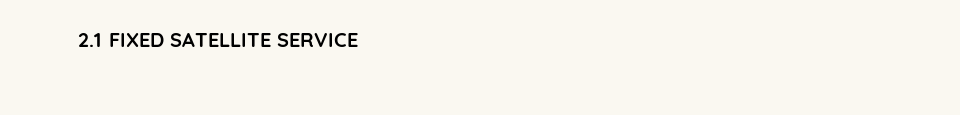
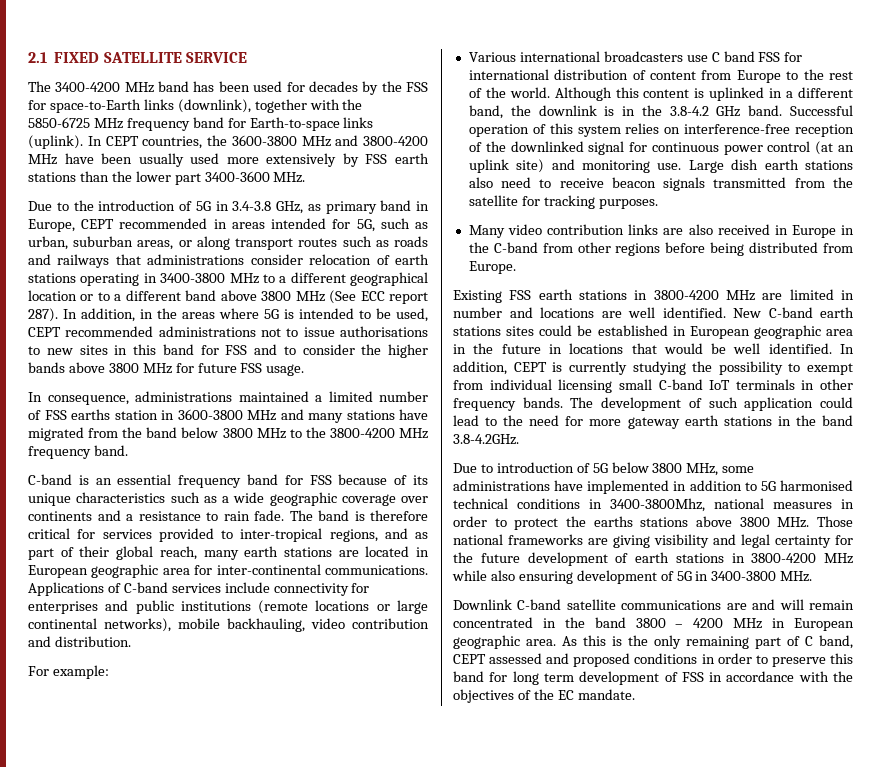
(358, 40) none -> [28,81,429,95] [28,99,363,113] [28,117,374,131] [28,135,428,149] [28,153,429,167] [28,171,306,185] [28,200,429,214] [28,218,429,232] [28,236,429,250] [28,254,429,268] [28,272,428,286] [28,290,428,304] [28,308,428,322] [28,326,428,337] [28,344,428,358] [28,362,305,376] [28,391,428,405] [28,409,428,423] [28,427,429,441] [28,445,128,459] [28,474,429,488] [28,492,428,506] [28,510,428,521] [28,528,428,542] [28,546,429,560] [28,564,428,578] [28,582,370,596] [28,600,428,614] [28,618,429,632] [28,636,131,647] [28,665,109,679] [468,51,803,62] [468,69,854,83] [468,87,854,101] [468,105,853,119] [468,123,854,137] [468,141,855,155] [468,159,854,173] [468,177,853,191] [468,195,658,209] [468,224,854,238] [468,242,853,256] [468,261,516,274] [453,289,854,303] [453,307,854,318] [453,325,853,339] [453,343,854,354] [453,361,853,375] [453,379,853,393] [453,397,853,411] [453,415,853,429] [453,434,519,445] [453,462,755,476] [453,480,853,494] [453,498,854,512] [453,516,853,530] [453,534,853,548] [453,552,853,566] [452,570,813,584] [453,599,855,610] [453,617,854,631] [453,635,853,649] [453,653,853,667] [453,671,853,685] [453,689,635,703] // The 3400-4200 MHz band has been used for decades by the FSS for space-to-Earth links (downlink), together with the 5850-6725 MHz frequency band for Earth-to-space links (uplink). In CEPT countries, the 3600-3800 MHz and 3800-4200 MHz have been usually used more extensively by FSS earth stations than the lower part 3400-3600 MHz. // Due to the introduction of 5G in 3.4-3.8 GHz, as primary band in Europe, CEPT recommended in areas intended for 5G, such as urban, suburban areas, or along transport routes such as roads and railways that administrations consider relocation of earth stations operating in 3400-3800 MHz to a different geographical location or to a different band above 3800 MHz (See ECC report 287). In addition, in the areas where 5G is intended to be used, CEPT recommended administrations not to issue authorisations to new sites in this band for FSS and to consider the higher bands above 3800 MHz for future FSS usage. // In consequence, administrations maintained a limited number of FSS earths station in 3600-3800 MHz and many stations have migrated from the band below 3800 MHz to the 3800-4200 MHz frequency band. // C-band is an essential frequency band for FSS because of its unique characteristics such as a wide geographic coverage over continents and a resistance to rain fade. The band is therefore critical for services provided to inter-tropical regions, and as part of their global reach, many earth stations are located in European geographic area for inter-continental communications. Applications of C-band services include connectivity for enterprises and public institutions (remote locations or large continental networks), mobile backhauling, video contribution and distribution. // For example: // Various international broadcasters use C band FSS for international distribution of content from Europe to the rest of the world. Although this content is uplinked in a different band, the downlink is in the 3.8-4.2 GHz band. Successful operation of this system relies on interference-free reception of the downlinked signal for continuous power control (at an uplink site) and monitoring use. Large dish earth stations also need to receive beacon signals transmitted from the satellite for tracking purposes. // Many video contribution links are also received in Europe in the C-band from other regions before being distributed from Europe. // Existing FSS earth stations in 3800-4200 MHz are limited in number and locations are well identified. New C-band earth stations sites could be established in European geographic area in the future in locations that would be well identified. In addition, CEPT is currently studying the possibility to exempt from individual licensing small C-band IoT terminals in other frequency bands. The development of such application could lead to the need for more gateway earth stations in the band 3.8-4.2GHz. // Due to introduction of 5G below 3800 MHz, some administrations have implemented in addition to 5G harmonised technical conditions in 3400-3800Mhz, national measures in order to protect the earths stations above 3800 MHz. Those national frameworks are giving visibility and legal certainty for the future development of earth stations in 3800-4200 MHz while also ensuring development of 5G in 3400-3800 MHz. // Downlink C-band satellite communications are and will remain concentrated in the band 3800 – 4200 MHz in European geographic area. As this is the only remaining part of C band, CEPT assessed and proposed conditions in order to preserve this band for long term development of FSS in accordance with the objectives of the EC mandate.

